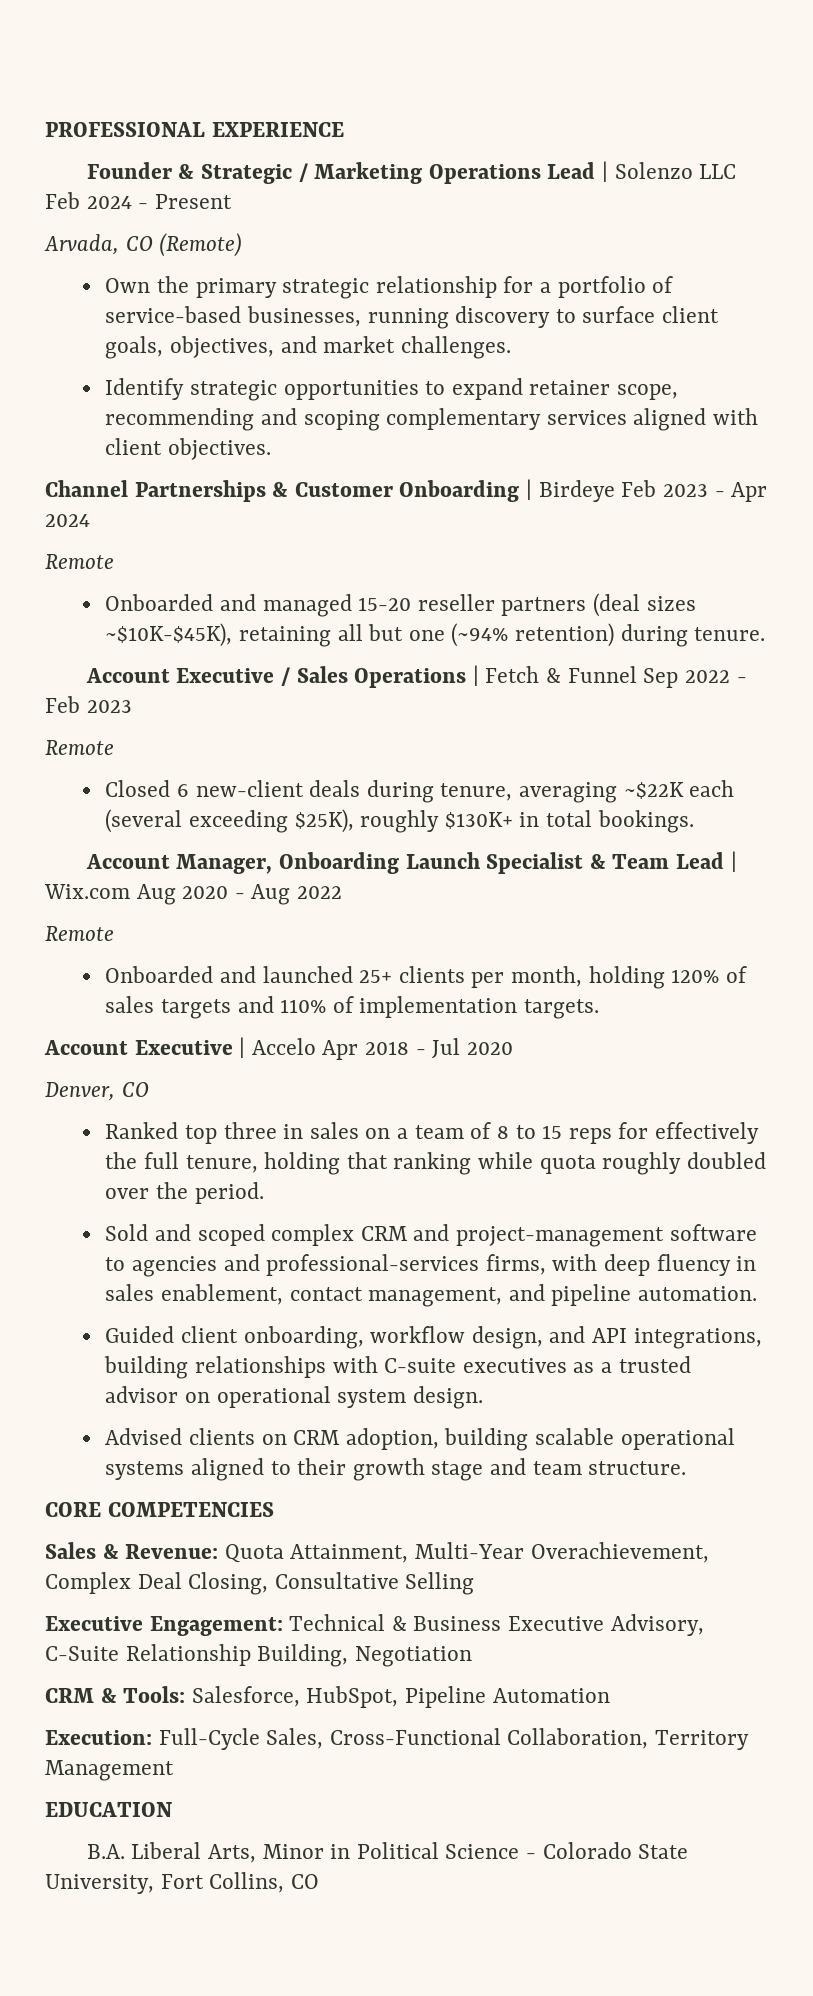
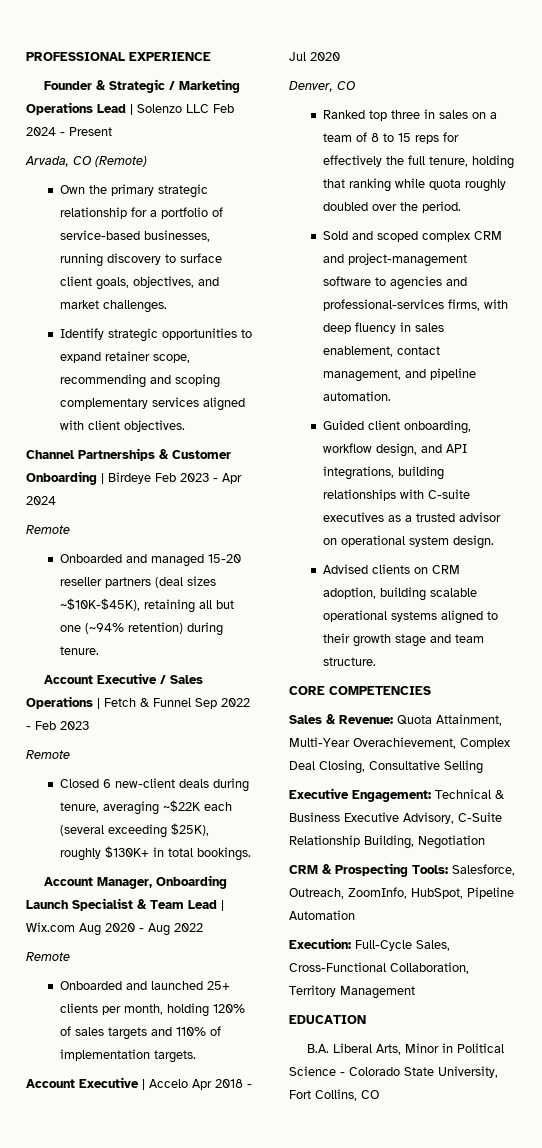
(117, 1695) none -> [335,863,408,877] Prospecting
(300, 1696) none -> [289,887,407,899] Outreach, ZoomInfo,

